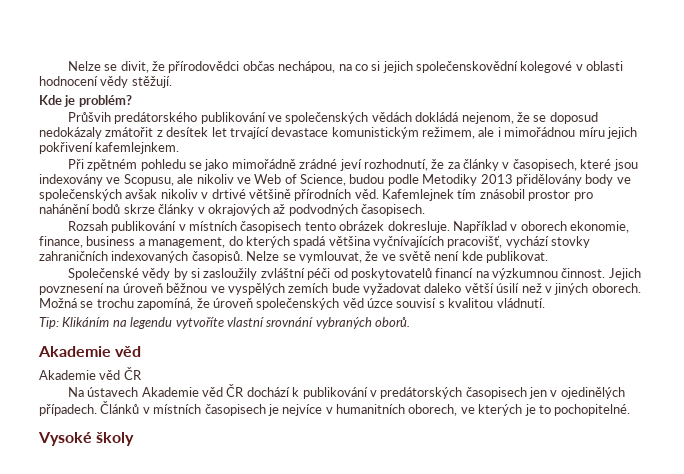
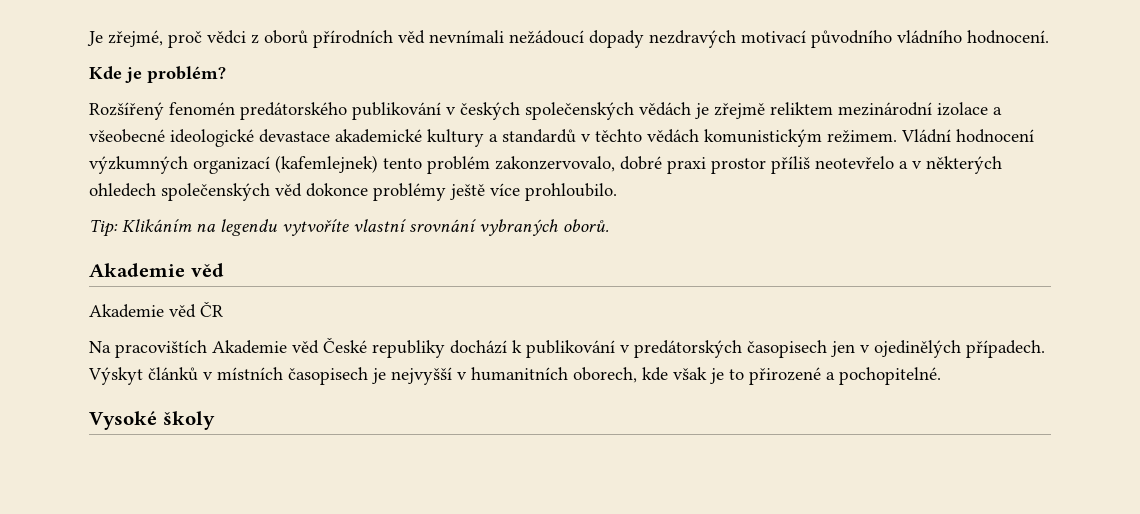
[67,61,624,73] [39,76,172,88] [39,95,132,107] [67,112,598,124] [39,127,637,139] [39,142,180,154] [67,159,638,171] [39,174,631,186] [39,189,593,201] [39,204,425,216] [67,221,630,233] [39,236,591,248] [39,251,549,263] [67,268,641,280] [39,283,641,295] [39,298,545,310] Nelze se divit, že přírodovědci občas nechápou, na co si jejich společenskovědní kolegové v oblasti hodnocení vědy stěžují. // Kde je problém? // Průšvih predátorského publikování ve společenských vědách dokládá nejenom, že se doposud nedokázaly zmátořit z desítek let trvající devastace komunistickým režimem, ale i mimořádnou míru jejich pokřivení kafemlejnkem. // Při zpětném pohledu se jako mimořádně zrádné jeví rozhodnutí, že za články v časopisech, které jsou indexovány ve Scopusu, ale nikoliv ve Web of Science, budou podle Metodiky 2013 přidělovány body ve společenských avšak nikoliv v drtivé většině přírodních věd. Kafemlejnek tím znásobil prostor pro nahánění bodů skrze články v okrajových až podvodných časopisech. // Rozsah publikování v místních časopisech tento obrázek dokresluje. Například v oborech ekonomie, finance, business a management, do kterých spadá většina vyčnívajících pracovišť, vychází stovky zahraničních indexovaných časopisů. Nelze se vymlouvat, že ve světě není kde publikovat. // Společenské vědy by si zasloužily zvláštní péči od poskytovatelů financí na výzkumnou činnost. Jejich povznesení na úroveň běžnou ve vyspělých zemích bude vyžadovat daleko větší úsilí než v jiných oborech. Možná se trochu zapomíná, že úroveň společenských věd úzce souvisí s kvalitou vládnutí. -> [87,30,1049,48] [89,66,226,83] [89,102,1002,120] [89,129,1034,147] [89,155,1002,174] [89,183,617,201] Je zřejmé, proč vědci z oborů přírodních věd nevnímali nežádoucí dopady nezdravých motivací původního vládního hodnocení. // Kde je problém? // Rozšířený fenomén predátorského publikování v českých společenských vědách je zřejmě reliktem mezinárodní izolace a všeobecné ideologické devastace akademické kultury a standardů v těchto vědách komunistickým režimem. Vládní hodnocení výzkumných organizací (kafemlejnek) tento problém zakonzervovalo, dobré praxi prostor příliš neotevřelo a v některých ohledech společenských věd dokonce problémy ještě více prohloubilo.
[87,384,245,397] ústavech Akademie věd ČR -> [115,337,445,358] pracovištích Akademie věd České republiky
[100,401,140,414] Článků -> [88,367,198,385] Výskyt článků
[282,404,323,416] nejvíce -> [391,367,452,385] nejvyšší
[460,404,551,416] ve kterých je to -> [642,367,835,385] kde však je to přirozené a

